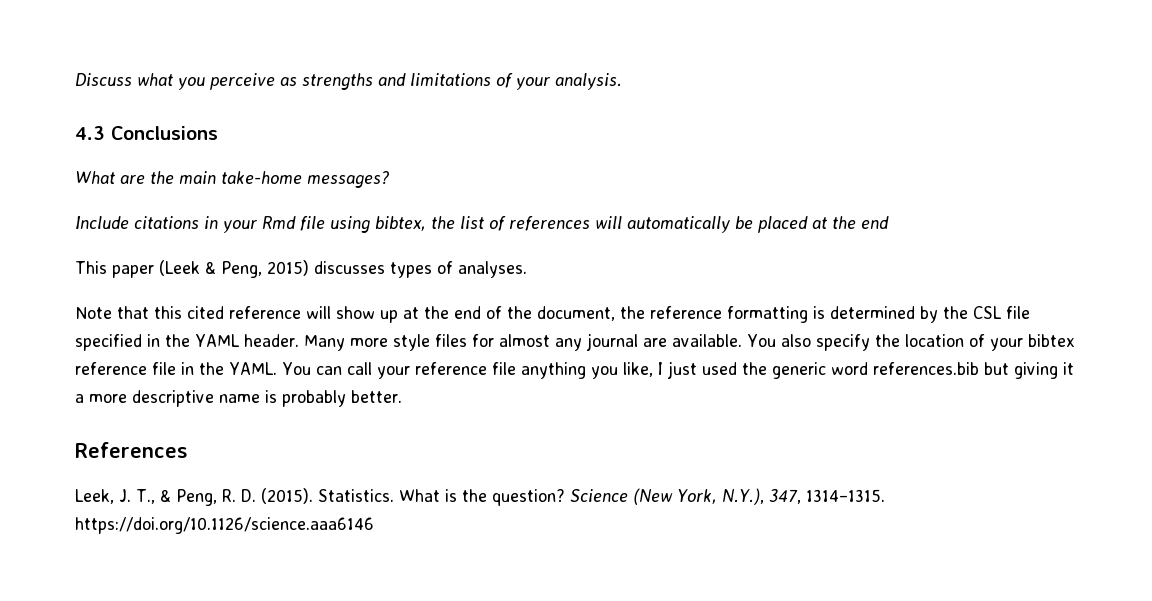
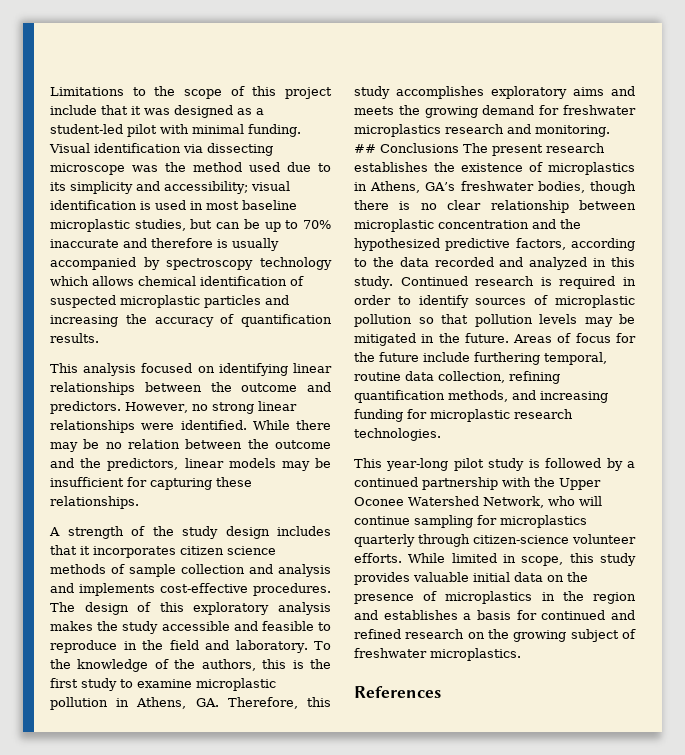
[75,73,622,90] [75,126,218,140] [75,171,389,188] [75,216,889,233] [75,260,527,278] [75,306,1030,323] [75,333,1075,351] [75,361,1074,379] [75,390,402,407] [75,442,188,458] [75,488,885,506] [75,517,374,534] Discuss what you perceive as strengths and limitations of your analysis. // 4.3 Conclusions // What are the main take-home messages? // Include citations in your Rmd file using bibtex, the list of references will automatically be placed at the end // This paper (Leek & Peng, 2015) discusses types of analyses. // Note that this cited reference will show up at the end of the document, the reference formatting is determined by the CSL file specified in the YAML header. Many more style files for almost any journal are available. You also specify the location of your bibtex reference file in the YAML. You can call your reference file anything you like, I just used the generic word references.bib but giving it a more descriptive name is probably better. // References // Leek, J. T., & Peng, R. D. (2015). Statistics. What is the question? Science (New York, N.Y.), 347, 1314–1315. https://doi.org/10.1126/science.aaa6146 -> [50,86,332,99] [50,105,264,118] [50,124,301,137] [49,143,273,156] [50,162,331,175] [50,181,290,194] [50,200,297,210] [50,219,332,232] [50,238,279,251] [50,257,332,270] [50,276,304,286] [50,295,289,308] [50,314,332,327] [50,333,99,343] [50,363,332,376] [50,382,331,395] [50,401,297,414] [50,420,331,433] [50,439,331,452] [50,458,331,471] [50,477,252,490] [50,496,139,509] [49,526,331,539] [50,545,276,558] [50,564,331,577] [50,583,331,596] [50,602,331,615] [50,621,331,634] [50,640,331,653] [50,659,331,672] [50,678,276,691] [50,697,331,710] [354,86,635,99] [354,105,636,118] [354,124,610,137] [354,143,605,156] [354,162,635,175] [354,181,636,194] [354,200,636,213] [354,219,581,232] [354,238,635,251] [354,257,635,270] [354,276,636,289] [354,295,635,308] [354,314,635,327] [354,333,636,346] [354,352,607,365] [354,371,560,384] [354,390,608,403] [354,409,573,422] [354,428,441,441] [354,458,635,471] [354,477,601,490] [354,496,602,508] [354,515,587,528] [354,534,636,547] [354,553,636,566] [354,572,588,585] [354,591,636,604] [354,610,635,620] [354,629,636,642] [354,648,521,661] [354,686,441,698] Limitations to the scope of this project include that it was designed as a student-led pilot with minimal funding. Visual identification via dissecting microscope was the method used due to its simplicity and accessibility; visual identification is used in most baseline microplastic studies, but can be up to 70% inaccurate and therefore is usually accompanied by spectroscopy technology which allows chemical identification of suspected microplastic particles and increasing the accuracy of quantification results. // This analysis focused on identifying linear relationships between the outcome and predictors. However, no strong linear relationships were identified. While there may be no relation between the outcome and the predictors, linear models may be insufficient for capturing these relationships. // A strength of the study design includes that it incorporates citizen science methods of sample collection and analysis and implements cost-effective procedures. The design of this exploratory analysis makes the study accessible and feasible to reproduce in the field and laboratory. To the knowledge of the authors, this is the first study to examine microplastic pollution in Athens, GA. Therefore, this study accomplishes exploratory aims and meets the growing demand for freshwater microplastics research and monitoring. ## Conclusions The present research establishes the existence of microplastics in Athens, GA’s freshwater bodies, though there is no clear relationship between microplastic concentration and the hypothesized predictive factors, according to the data recorded and analyzed in this study. Continued research is required in order to identify sources of microplastic pollution so that pollution levels may be mitigated in the future. Areas of focus for the future include furthering temporal, routine data collection, refining quantification methods, and increasing funding for microplastic research technologies. // This year-long pilot study is followed by a continued partnership with the Upper Oconee Watershed Network, who will continue sampling for microplastics quarterly through citizen-science volunteer efforts. While limited in scope, this study provides valuable initial data on the presence of microplastics in the region and establishes a basis for continued and refined research on the growing subject of freshwater microplastics. // References

